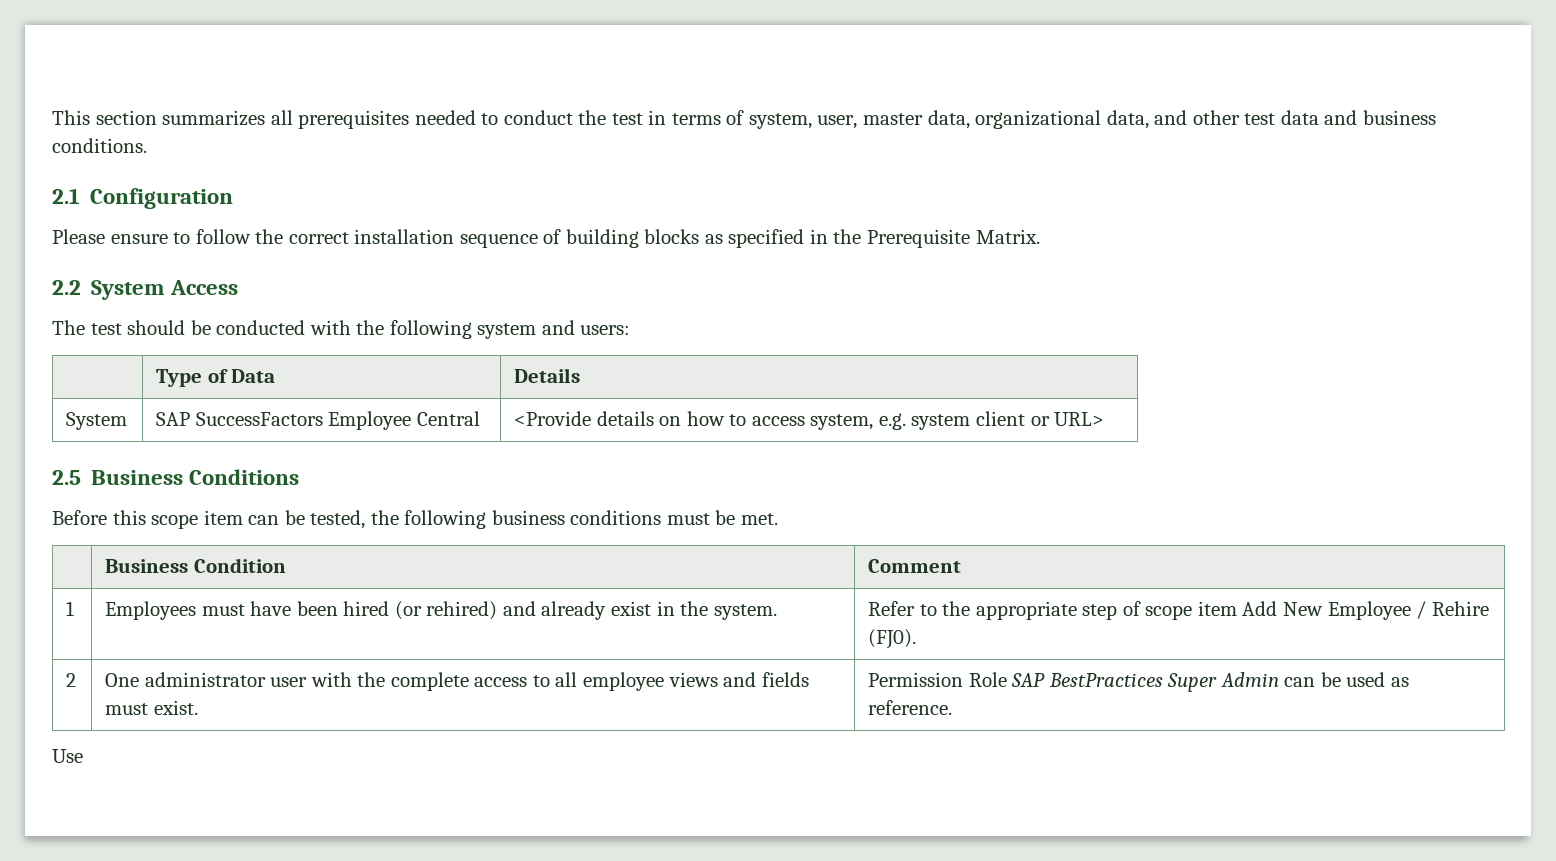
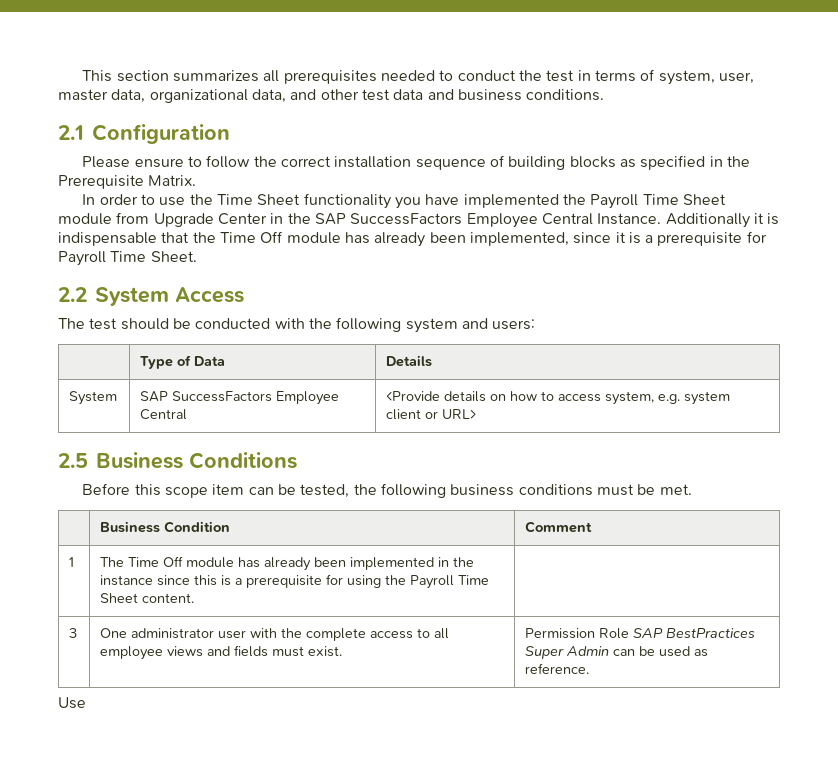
(1040, 236) none -> [82,193,726,209] [58,212,780,228] [58,231,767,247] [58,251,197,266] // In order to use the Time Sheet functionality you have implemented the Payroll Time Sheet module from Upgrade Center in the SAP SuccessFactors Employee Central Instance. Additionally it is indispensable that the Time Off module has already been implemented, since it is a prerequisite for Payroll Time Sheet.
[105,601,777,620] [868,601,1489,620] [868,629,917,649] [66,673,77,687] Employees must have been hired (or rehired) and already exist in the system. | Refer to the appropriate step of scope item Add New Employee / Rehire (FJ0). // 2 -> [100,556,475,571] [100,574,490,589] [100,593,195,603] [69,628,78,638] The Time Off module has already been implemented in the instance since this is a prerequisite for using the Payroll Time Sheet content. | // 3

